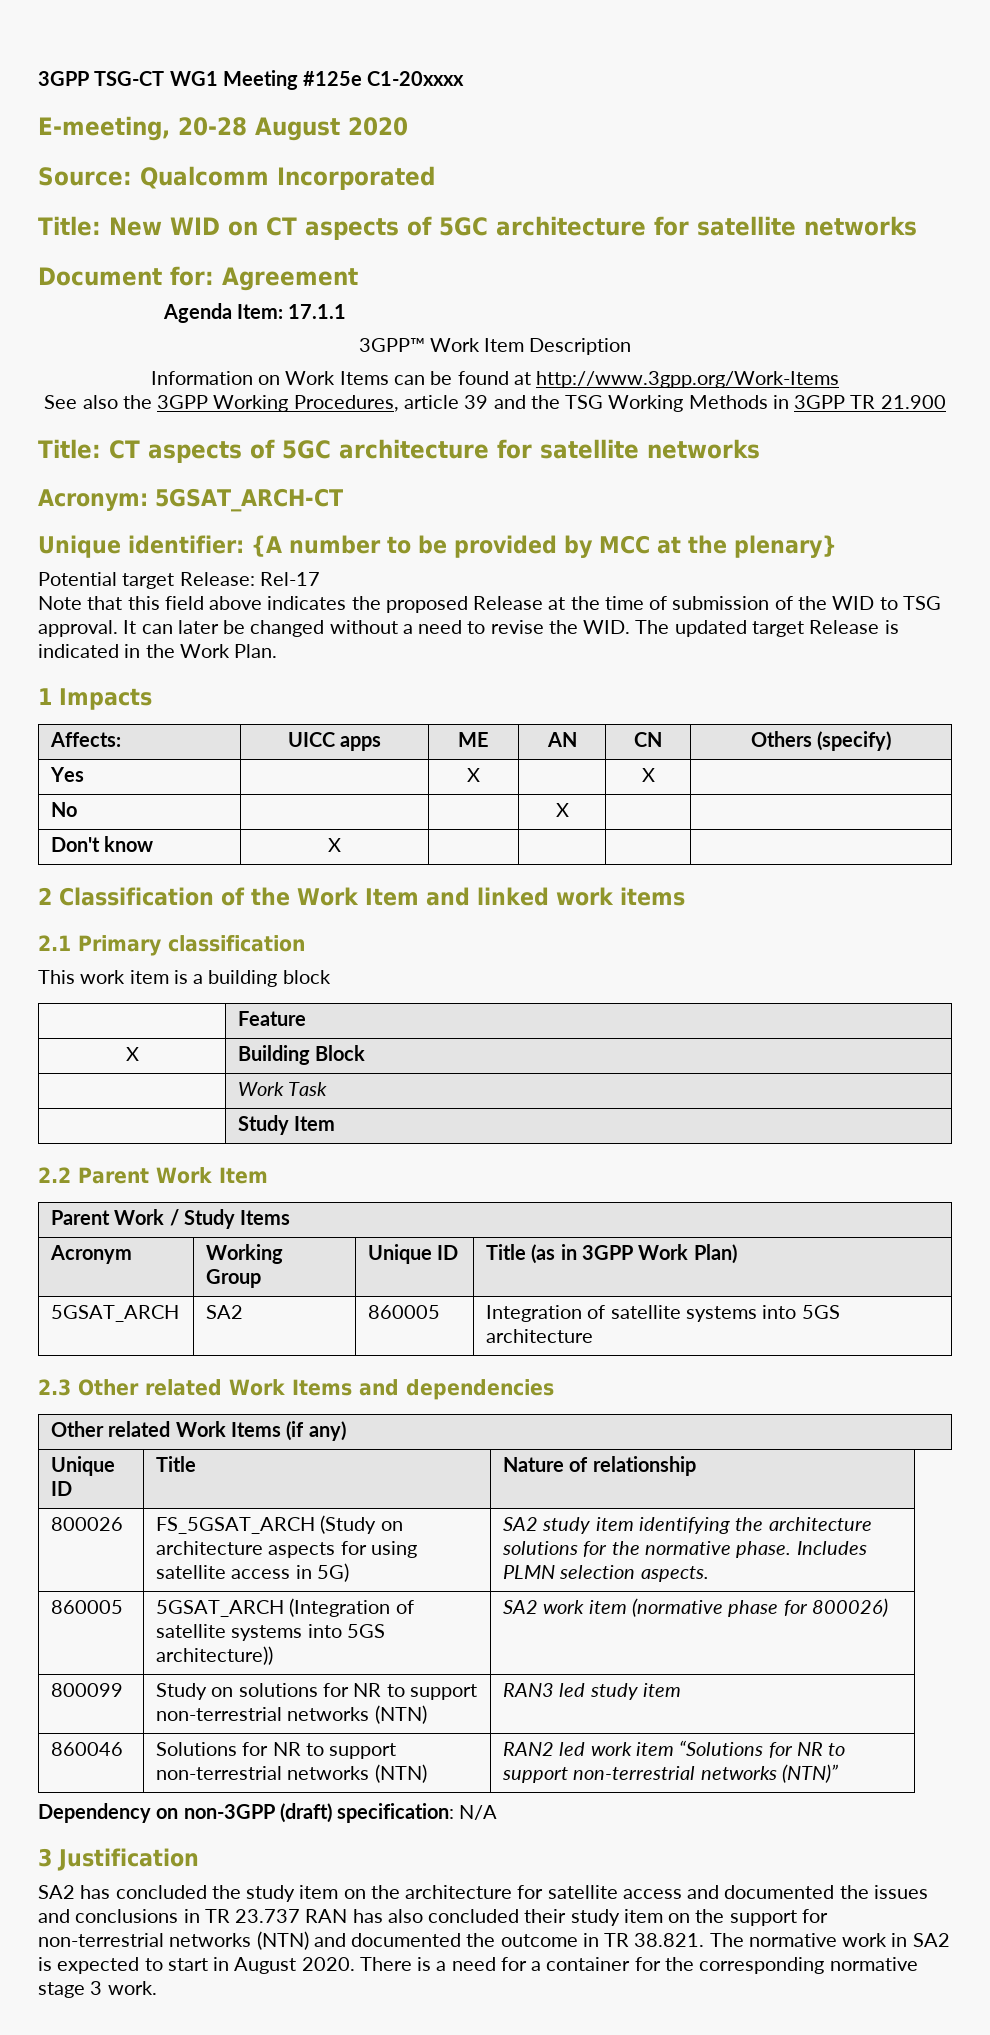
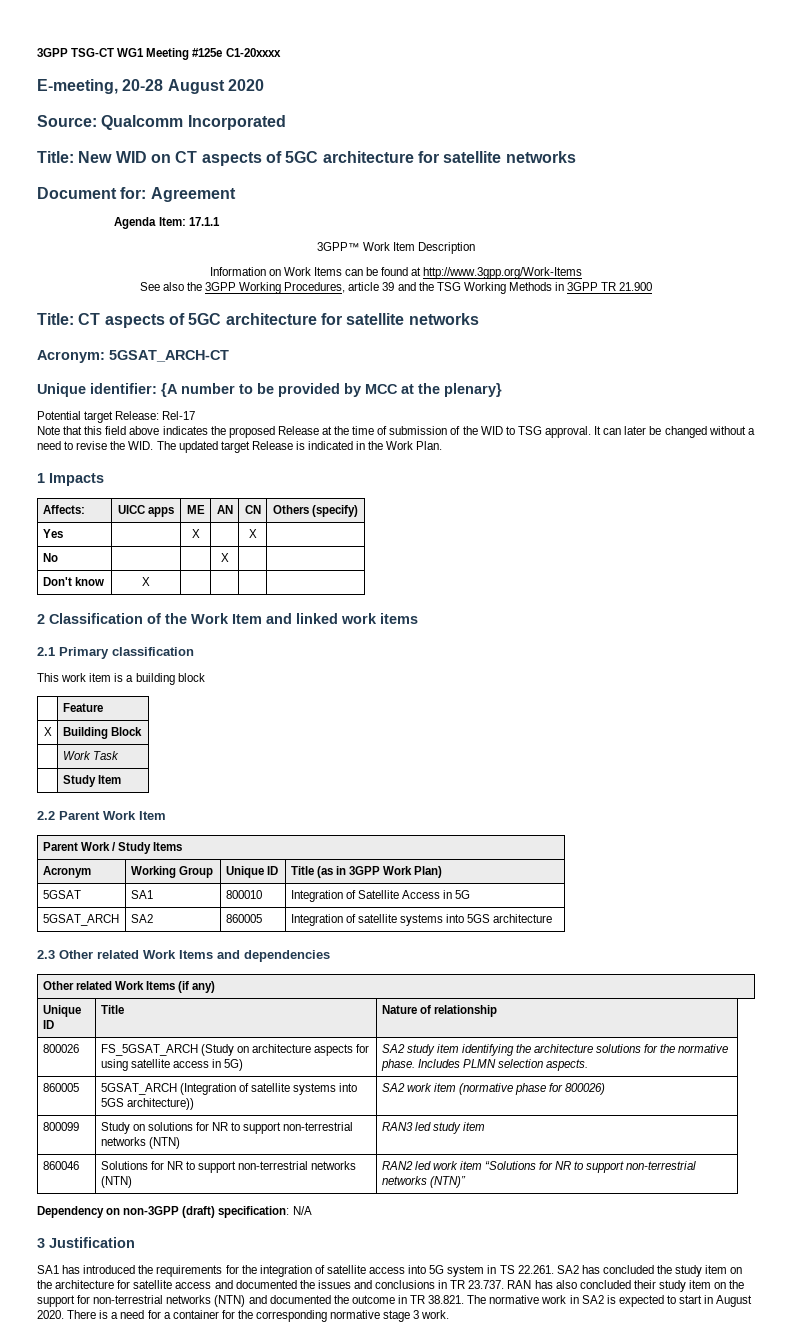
(737, 1254) none -> [42,890,81,899] [130,890,153,899] [225,890,262,899] [290,890,471,902] // 5GSAT | SA1 | 800010 | Integration of Satellite Access in 5G
(199, 1859) none -> [37,1265,554,1277] SA1 has introduced the requirements for the integration of satellite access into 5G system in TS 22.261.
[235,1909,301,1923] 23.737 -> [468,1280,505,1289] 23.737.

